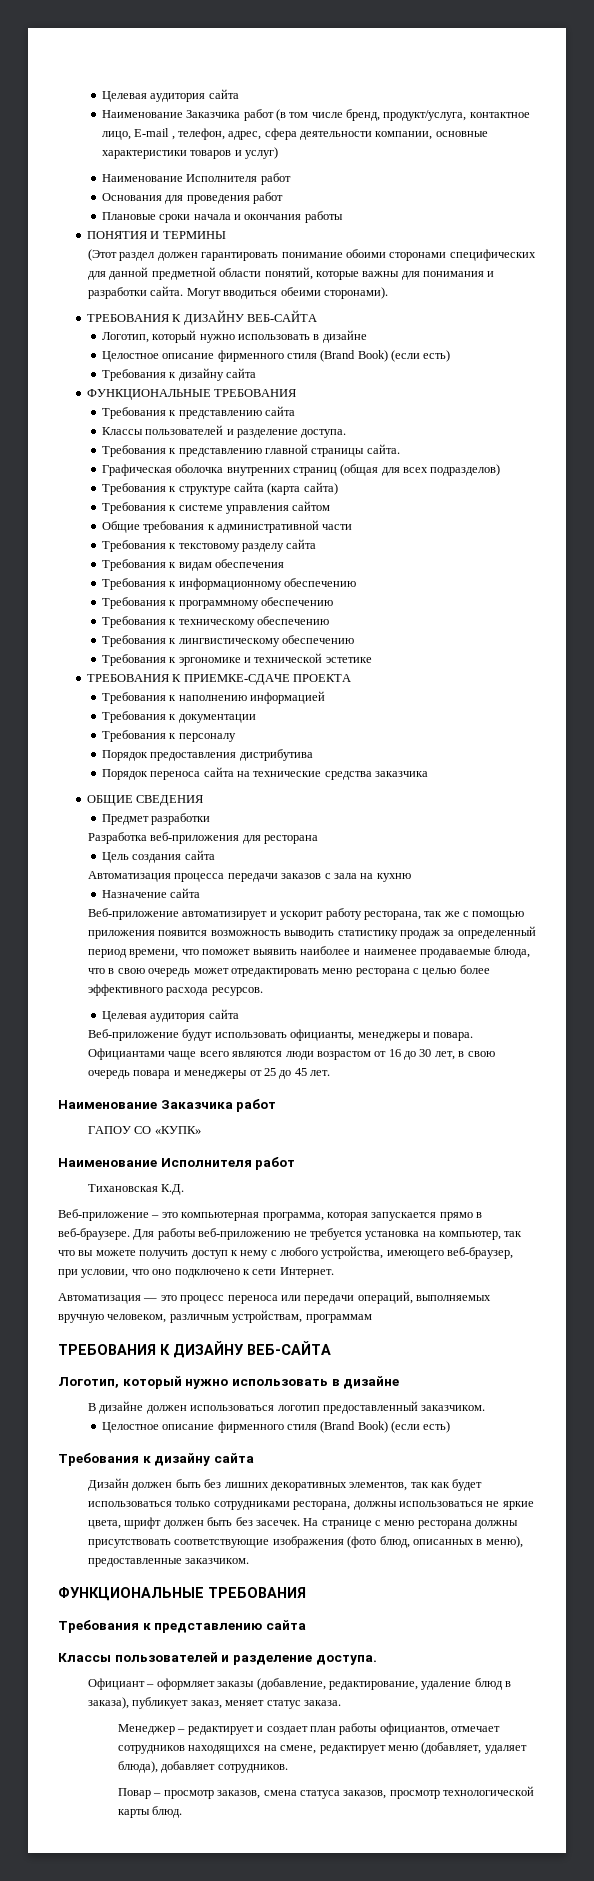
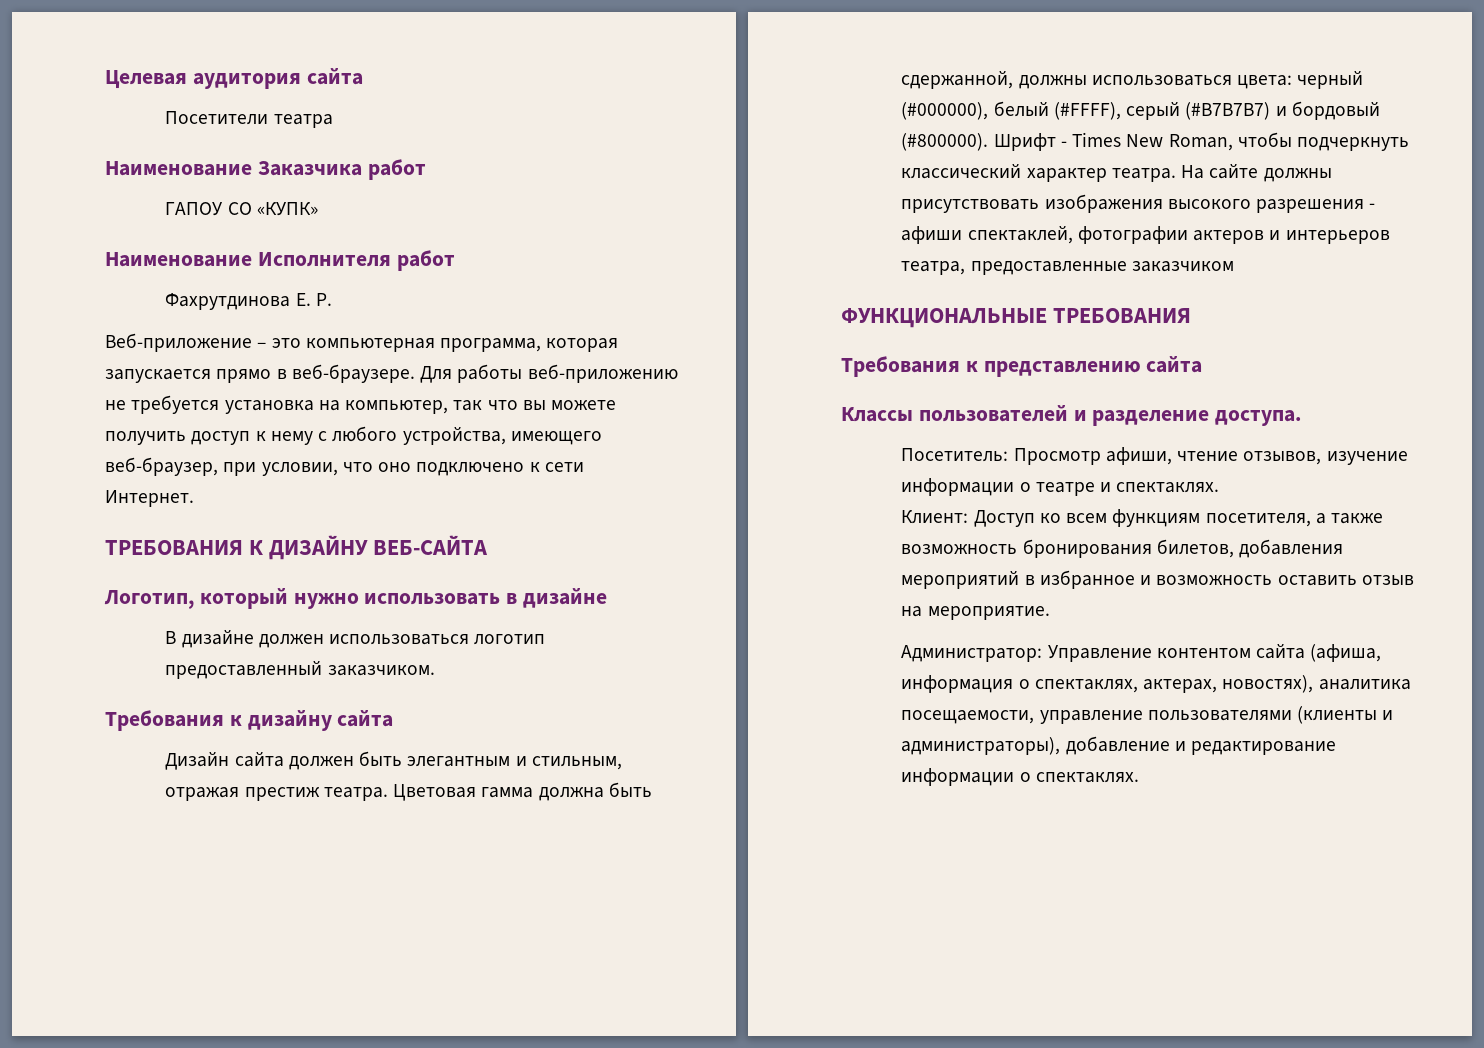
[101,89,239,102] [101,109,530,121] [101,128,488,140] [101,147,278,159] [101,173,291,185] [101,192,283,204] [101,211,343,223] [86,231,226,239] [88,249,536,261] [88,267,495,280] [88,286,388,299] [86,310,317,325] [101,330,367,343] [101,350,451,362] [101,368,256,381] [86,389,297,400] [101,406,295,419] [101,425,347,438] [101,444,400,457] [101,464,501,476] [101,482,338,495] [101,501,331,514] [101,520,353,533] [101,539,317,552] [101,559,284,571] [101,578,356,590] [101,597,333,609] [101,616,329,628] [101,635,354,647] [101,653,372,666] [86,674,351,685] [101,691,325,704] [101,711,256,723] [101,730,236,742] [101,749,313,761] [101,767,429,780] [86,795,204,806] [101,813,211,825] [88,832,319,844] [101,850,215,863] [88,871,411,882] [101,888,201,898] [88,908,525,920] [88,926,536,939] [88,946,531,958] [88,965,490,977] [88,984,263,996] [101,1009,239,1022] [88,1029,474,1041] [88,1048,495,1060] [88,1068,331,1079] Целевая аудитория сайта // Наименование Заказчика работ (в том числе бренд, продукт/услуга, контактное лицо, E-mail , телефон, адрес, сфера деятельности компании, основные характеристики товаров и услуг) // Наименование Исполнителя работ // Основания для проведения работ // Плановые сроки начала и окончания работы // ПОНЯТИЯ И ТЕРМИНЫ // (Этот раздел должен гарантировать понимание обоими сторонами специфических для данной предметной области понятий, которые важны для понимания и разработки сайта. Могут вводиться обеими сторонами). // ТРЕБОВАНИЯ К ДИЗАЙНУ ВЕБ-САЙТА // Логотип, который нужно использовать в дизайне // Целостное описание фирменного стиля (Brand Book) (если есть) // Требования к дизайну сайта // ФУНКЦИОНАЛЬНЫЕ ТРЕБОВАНИЯ // Требования к представлению сайта // Классы пользователей и разделение доступа. // Требования к представлению главной страницы сайта. // Графическая оболочка внутренних страниц (общая для всех подразделов) // Требования к структуре сайта (карта сайта) // Требования к системе управления сайтом // Общие требования к административной части // Требования к текстовому разделу сайта // Требования к видам обеспечения // Требования к информационному обеспечению // Требования к программному обеспечению // Требования к техническому обеспечению // Требования к лингвистическому обеспечению // Требования к эргономике и технической эстетике // ТРЕБОВАНИЯ К ПРИЕМКЕ-СДАЧЕ ПРОЕКТА // Требования к наполнению информацией // Требования к документации // Требования к персоналу // Порядок предоставления дистрибутива // Порядок переноса сайта на технические средства заказчика // ОБЩИЕ СВЕДЕНИЯ // Предмет разработки // Разработка веб-приложения для ресторана // Цель создания сайта // Автоматизация процесса передачи заказов с зала на кухню // Назначение сайта // Веб-приложение автоматизирует и ускорит работу ресторана, так же с помощью приложения появится возможность выводить статистику продаж за определенный период времени, что поможет выявить наиболее и наименее продаваемые блюда, что в свою очередь может отредактировать меню ресторана с целью более эффективного расхода ресурсов. // Целевая аудитория сайта // Веб-приложение будут использовать официанты, менеджеры и повара. Официантами чаще всего являются люди возрастом от 16 до 30 лет, в свою очередь повара и менеджеры от 25 до 45 лет. -> [105,68,363,89] [165,111,333,128] Целевая аудитория сайта // Посетители театра
[88,1184,185,1195] Тихановская К.Д. -> [165,293,332,310] Фахрутдинова Е. Р.
[58,1291,491,1304] [58,1310,372,1323] // Автоматизация — это процесс переноса или передачи операций, выполняемых вручную человеком, различным устройствам, программам -> (194, 498) none
[101,1421,451,1433] // Целостное описание фирменного стиля (Brand Book) (если есть) -> (435, 670) none
[132,1479,483,1491] [88,1501,534,1510] [88,1517,519,1529] [88,1536,523,1548] [88,1558,250,1567] должен быть без лишних декоративных элементов, так как будет использоваться только сотрудниками ресторана, должны использоваться не яркие цвета, шрифт должен быть без засечек. На странице с меню ресторана должны присутствовать соответствующие изображения (фото блюд, описанных в меню), предоставленные заказчиком. -> [234,751,622,770] [165,782,652,801] [901,70,1364,89] [901,101,1380,120] [901,132,1410,151] [901,163,1332,182] [901,194,1376,213] [901,225,1390,244] [901,261,1234,275] сайта должен быть элегантным и стильным, отражая престиж театра. Цветовая гамма должна быть сдержанной, должны использоваться цвета: черный (#000000), белый (#FFFF), серый (#B7B7B7) и бордовый (#800000). Шрифт - Times New Roman, чтобы подчеркнуть классический характер театра. На сайте должны присутствовать изображения высокого разрешения - афиши спектаклей, фотографии актеров и интерьеров театра, предоставленные заказчиком
[88,1678,512,1690] [88,1697,341,1709] [118,1723,501,1735] [118,1742,527,1754] [118,1761,288,1773] [118,1786,535,1799] [118,1806,183,1818] Официант – оформляет заказы (добавление, редактирование, удаление блюд в заказа), публикует заказ, меняет статус заказа. // Менеджер – редактирует и создает план работы официантов, отмечает сотрудников находящихся на смене, редактирует меню (добавляет, удаляет блюда), добавляет сотрудников. // Повар – просмотр заказов, смена статуса заказов, просмотр технологической карты блюд. -> [901,447,1408,465] [901,478,1220,496] [901,509,1384,527] [901,539,1344,558] [901,570,1414,589] [901,606,1050,620] [901,643,1382,662] [901,675,1411,693] [901,706,1394,724] [901,736,1337,755] [901,768,1139,786] Посетитель: Просмотр афиши, чтение отзывов, изучение информации о театре и спектаклях. // Клиент: Доступ ко всем функциям посетителя, а также возможность бронирования билетов, добавления мероприятий в избранное и возможность оставить отзыв на мероприятие. // Администратор: Управление контентом сайта (афиша, информация о спектаклях, актерах, новостях), аналитика посещаемости, управление пользователями (клиенты и администраторы), добавление и редактирование информации о спектаклях.

